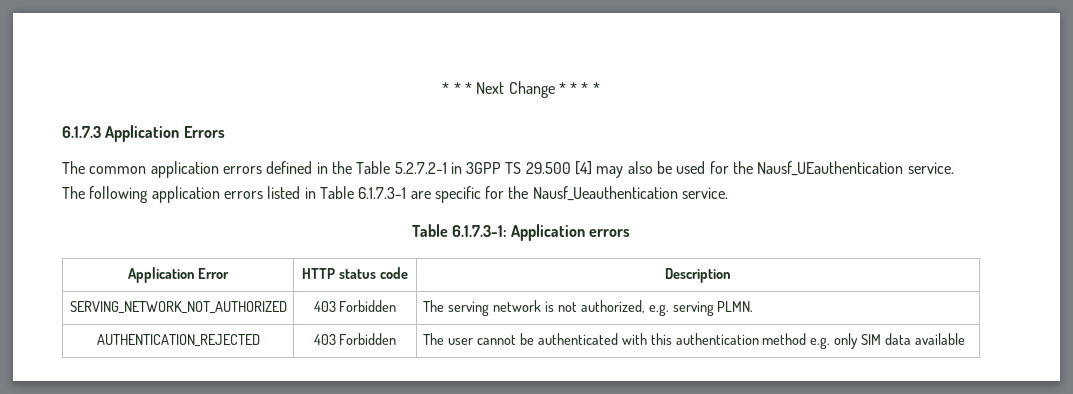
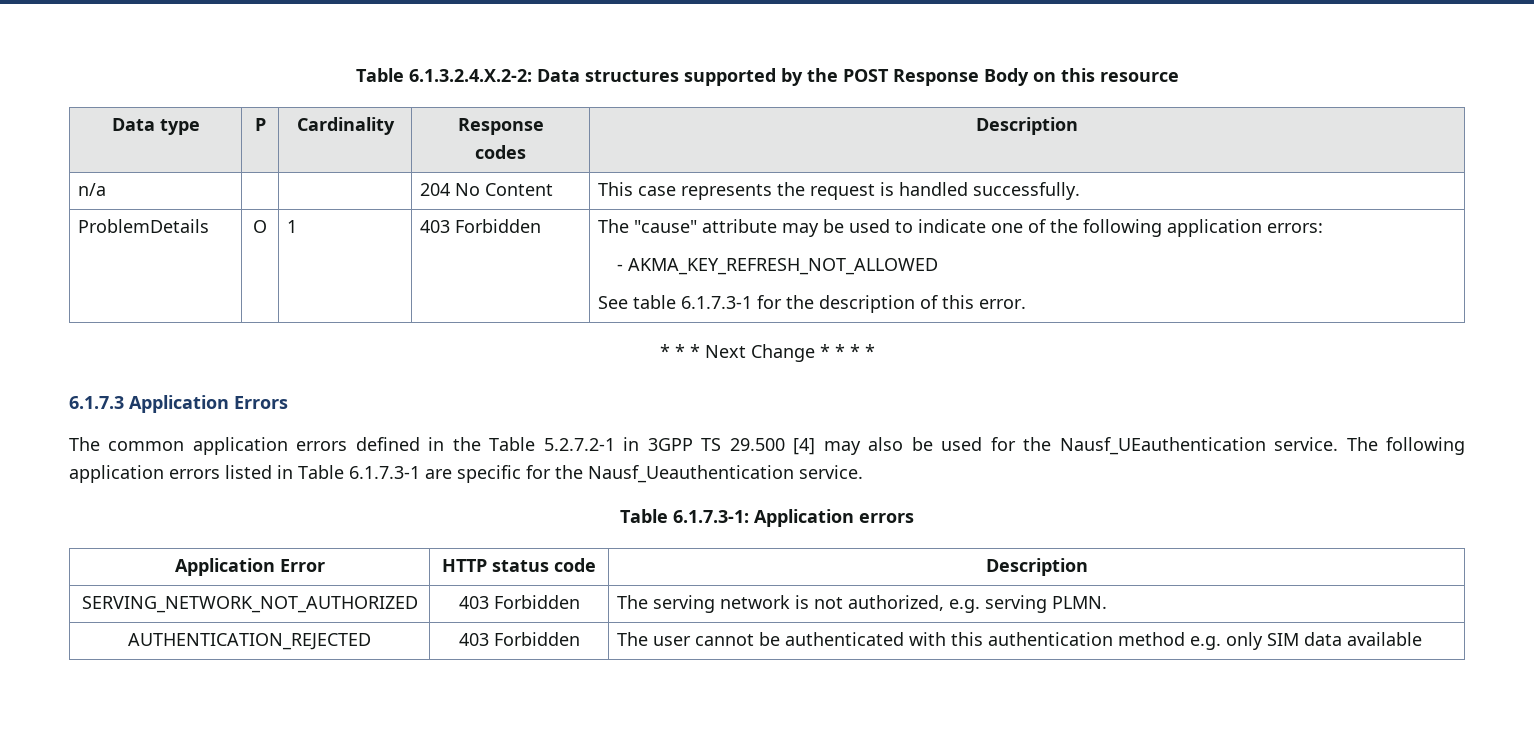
(442, 88) none -> [355,68,1179,86] [111,118,200,135] [254,118,266,131] [296,117,395,135] [457,118,544,135] [475,145,526,159] [976,117,1078,135] [77,183,106,196] [419,183,553,196] [597,182,1080,200] [77,219,209,233] [253,220,267,233] [286,220,297,233] [419,219,541,233] [597,219,1323,237] [617,258,939,275] [597,295,1026,313] Table 6.1.3.2.4.X.2-2: Data structures supported by the POST Response Body on this resource // Data type | P | Cardinality | Response // codes | Description // n/a | | | 204 No Content | This case represents the request is handled successfully. // ProblemDetails | O | 1 | 403 Forbidden | The "cause" attribute may be used to indicate one of the following application errors: // - AKMA_KEY_REFRESH_NOT_ALLOWED // See table 6.1.7.3-1 for the description of this error. //

